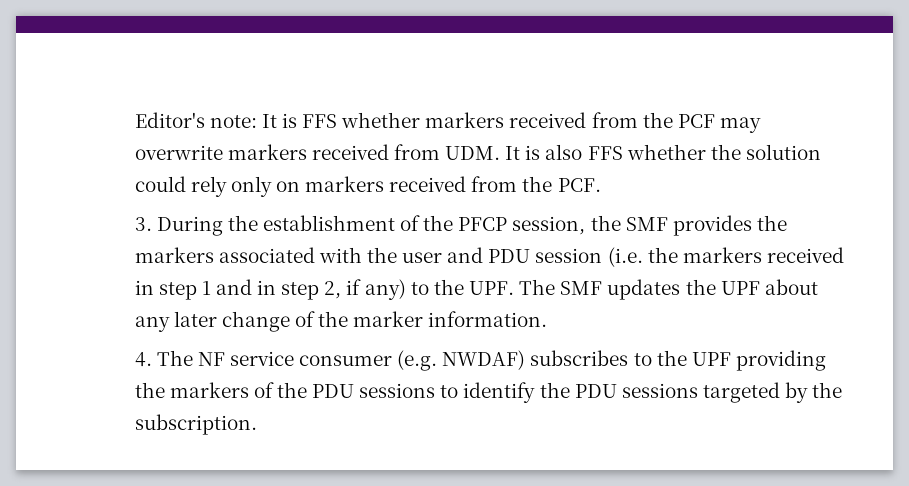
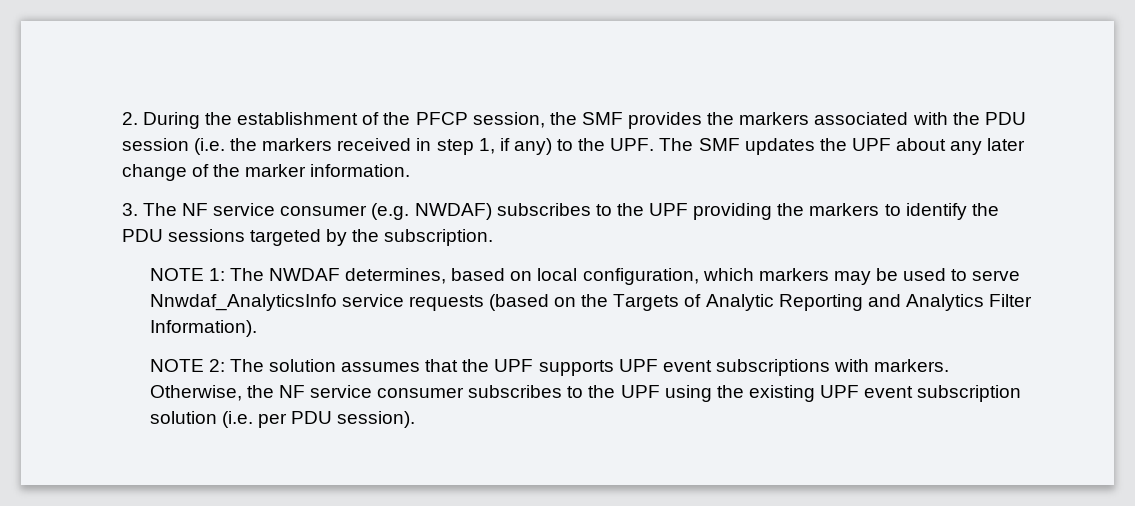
[134,112,762,133] [134,144,822,160] [134,176,601,197] [134,217,152,231] Editor's note: It is FFS whether markers received from the PCF may overwrite markers received from UDM. It is also FFS whether the solution could rely only on markers received from the PCF. // 3. -> [121,112,138,125] 2.
[402,247,484,263] user and -> (980, 118) none
[201,279,342,300] 1 and in step 2, -> [478,138,495,154] 1,
[134,352,152,367] 4. -> [121,203,138,216] 3.
[253,382,436,398] of the PDU sessions -> (880, 209) none
(257, 424) none -> [149,268,1021,285] [149,294,1033,311] [149,320,257,337] [149,359,950,376] [149,385,1022,402] [149,411,416,428] // NOTE 1: The NWDAF determines, based on local configuration, which markers may be used to serve Nnwdaf_AnalyticsInfo service requests (based on the Targets of Analytic Reporting and Analytics Filter Information). // NOTE 2: The solution assumes that the UPF supports UPF event subscriptions with markers. Otherwise, the NF service consumer subscribes to the UPF using the existing UPF event subscription solution (i.e. per PDU session).

